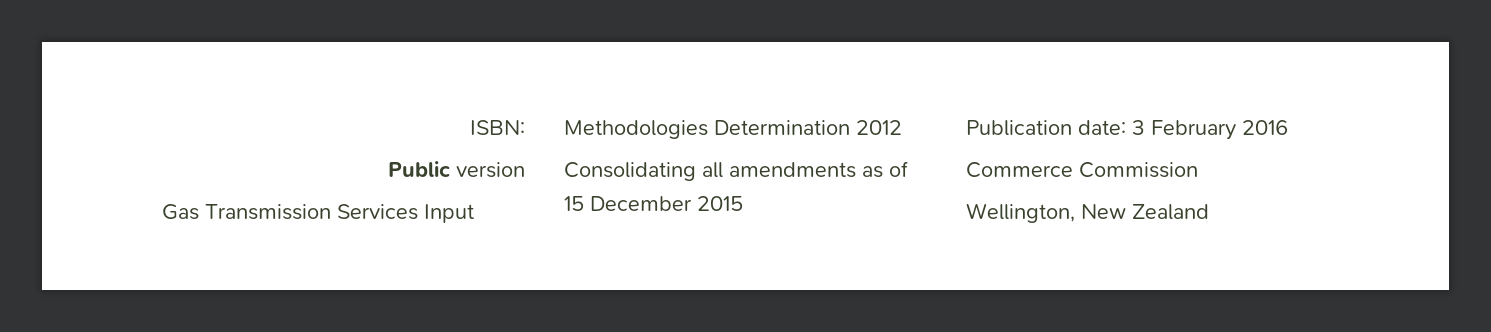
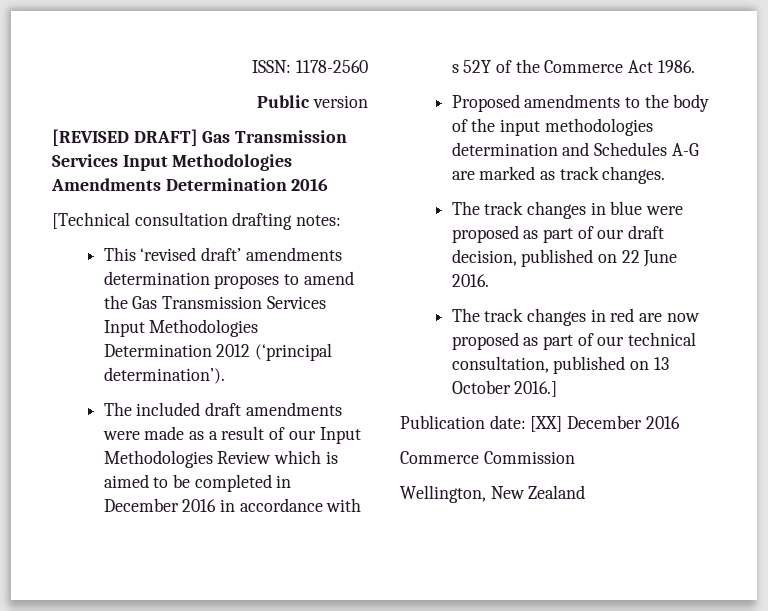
[470,120,525,135] ISBN: -> [252,60,368,73] ISSN: 1178-2560
(525, 170) none -> [52,129,348,146] [52,154,293,171] [51,178,329,191] [52,212,342,230] [103,247,342,261] [103,271,354,289] [103,295,128,309] [REVISED DRAFT] Gas Transmission Services Input Methodologies Amendments Determination 2016 // [Technical consultation drafting notes: // This ‘revised draft’ amendments determination proposes to amend the
[564,161,908,181] [564,196,743,211] // Consolidating all amendments as of 15 December 2015 -> [255,343,333,361] [103,367,225,384] [103,402,342,416] [102,426,361,444] [103,450,338,468] [103,474,292,492] [103,498,362,512] [451,59,695,73] [451,94,710,112] [451,118,653,136] [451,142,699,156] [451,166,666,184] [451,201,684,219] [451,225,665,243] [451,249,678,267] [451,274,489,287] [451,308,700,326] [451,332,697,350] [451,356,669,374] [451,380,558,397] (‘principal determination’). // The included draft amendments were made as a result of our Input Methodologies Review which is aimed to be completed in December 2016 in accordance with s 52Y of the Commerce Act 1986. // Proposed amendments to the body of the input methodologies determination and Schedules A-G are marked as track changes. // The track changes in blue were proposed as part of our draft decision, published on 22 June 2016. // The track changes in red are now proposed as part of our technical consultation, published on 13 October 2016.]
[1132,120,1236,140] 3 February -> [530,415,643,432] [XX] December

